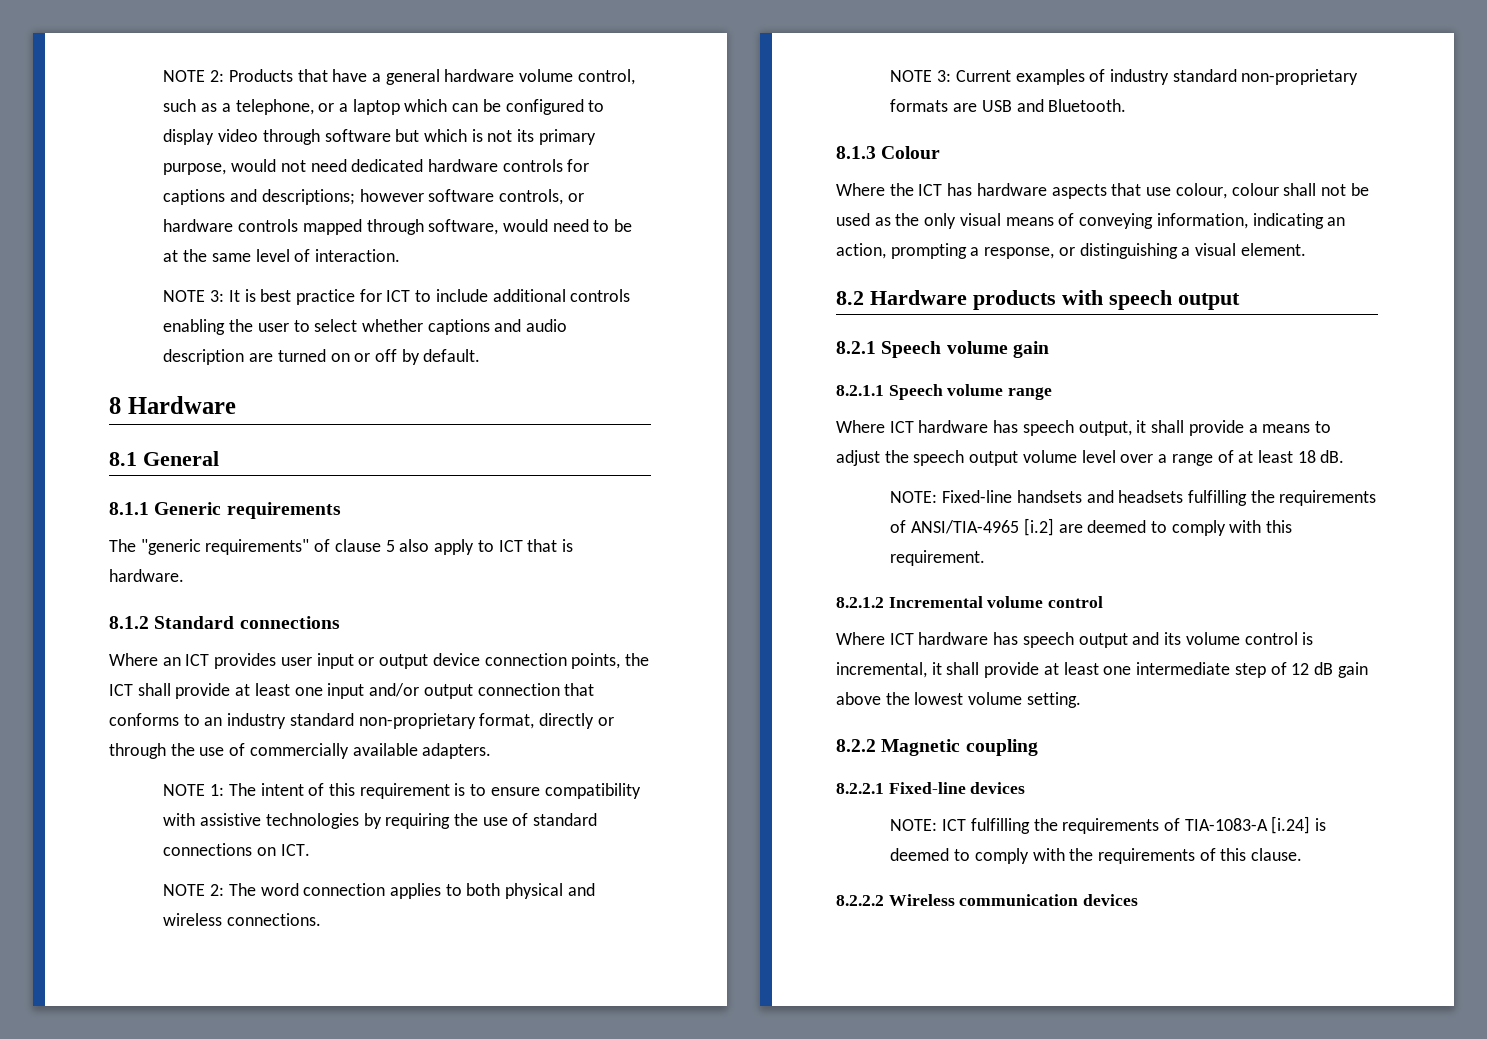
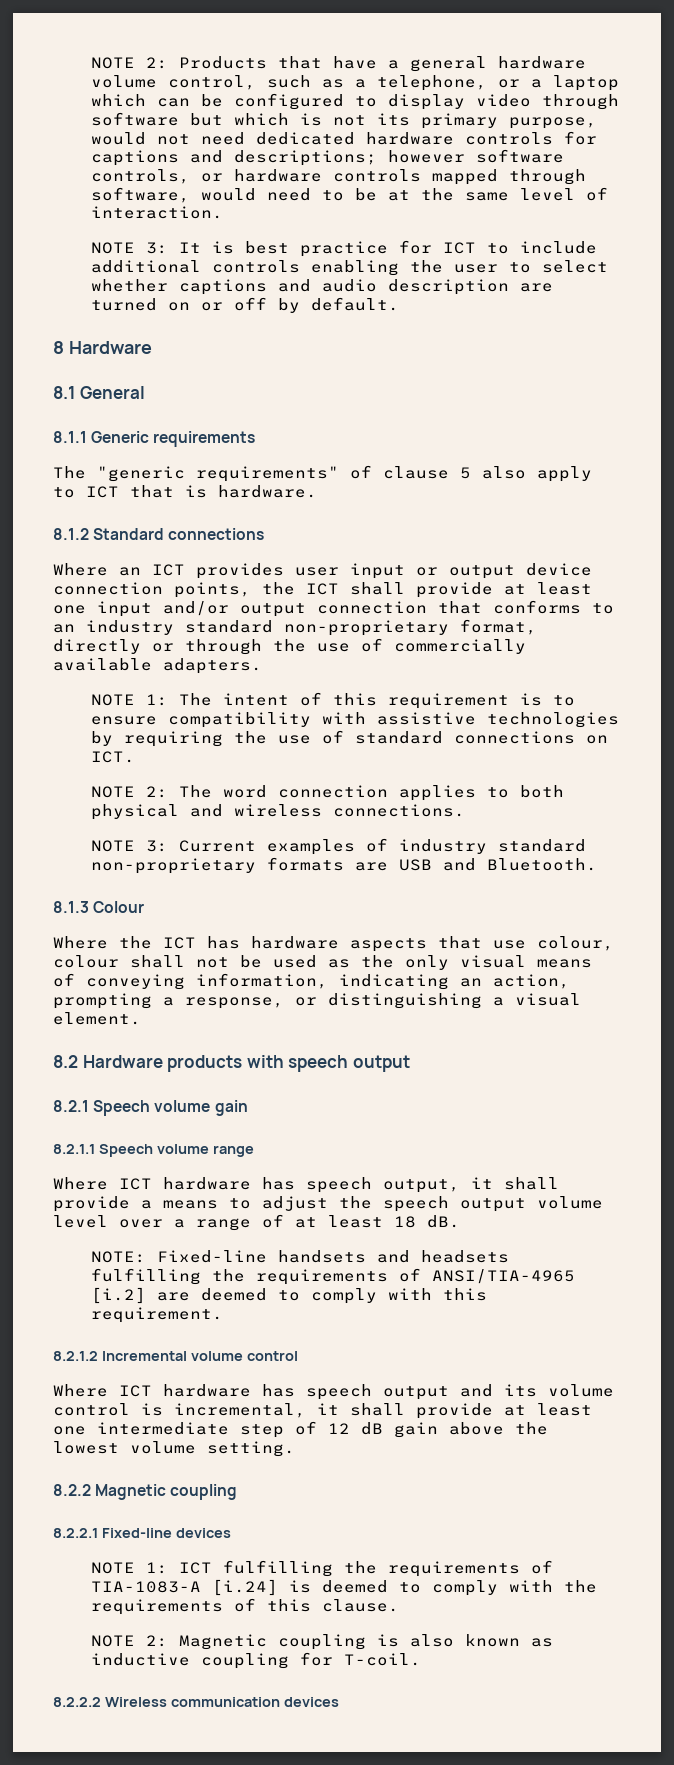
[890,819,938,831] NOTE: -> [90,1562,168,1574] NOTE 1:
(1303, 854) none -> [90,1634,553,1650] [90,1652,421,1669] // NOTE 2: Magnetic coupling is also known as inductive coupling for T-coil.

